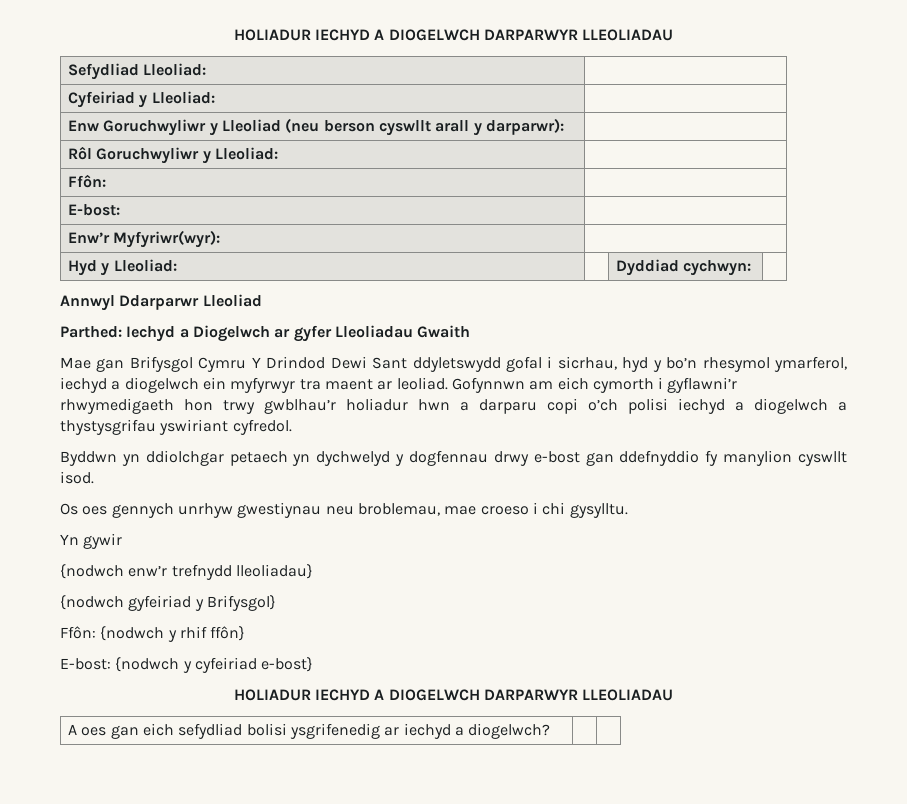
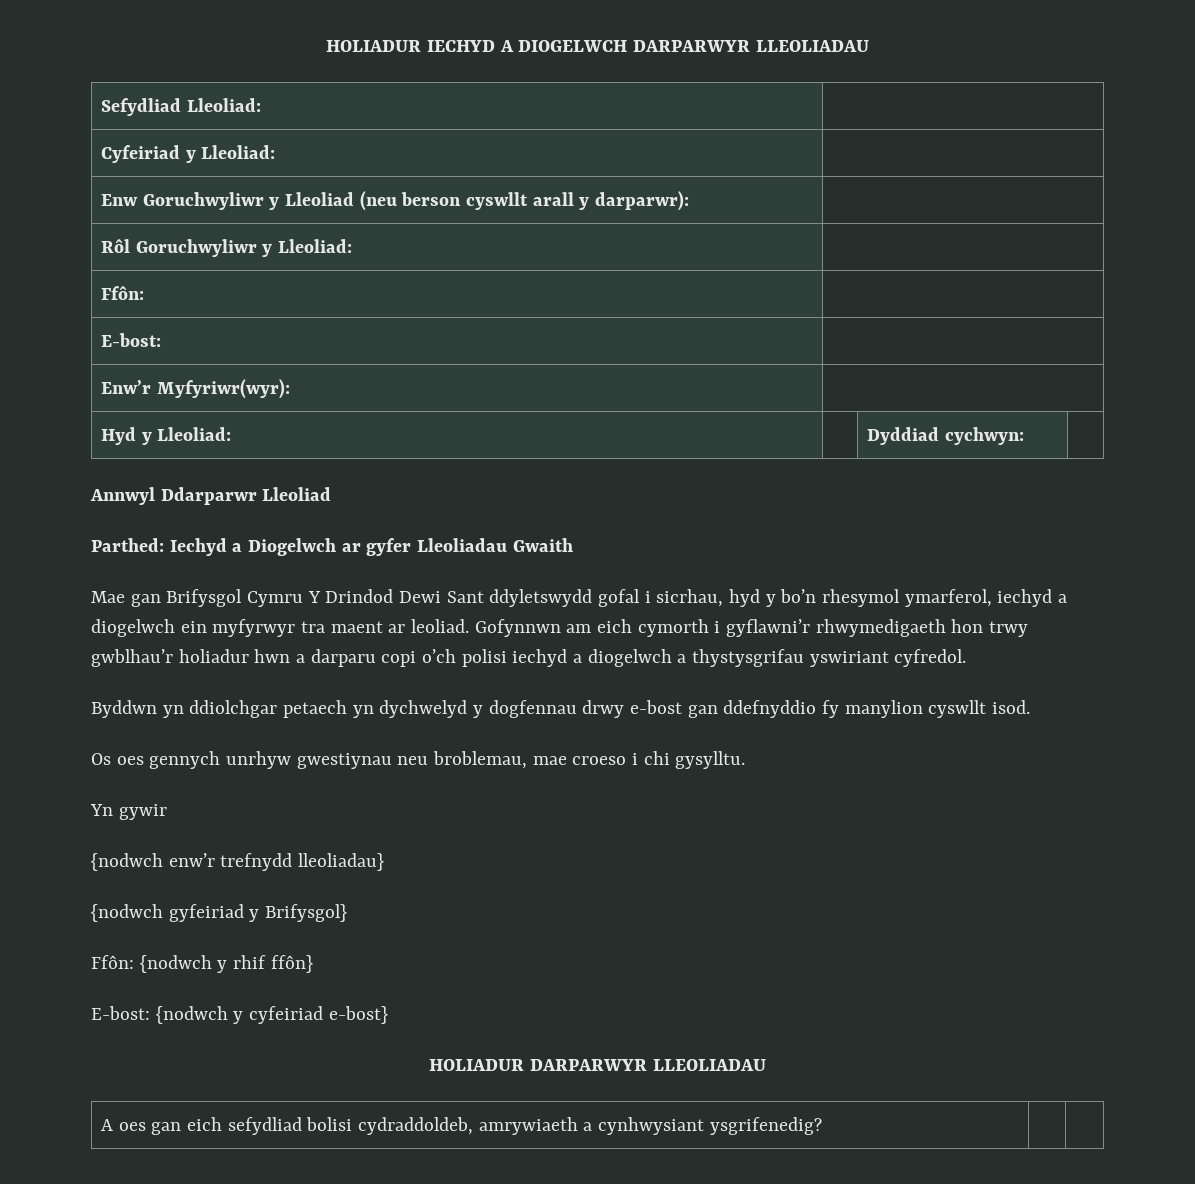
[315,689,480,701] IECHYD A DIOGELWCH -> (525, 1065) none
[289,723,551,739] ysgrifenedig ar iechyd a diogelwch? -> [357,1117,822,1135] cydraddoldeb, amrywiaeth a cynhwysiant ysgrifenedig?

